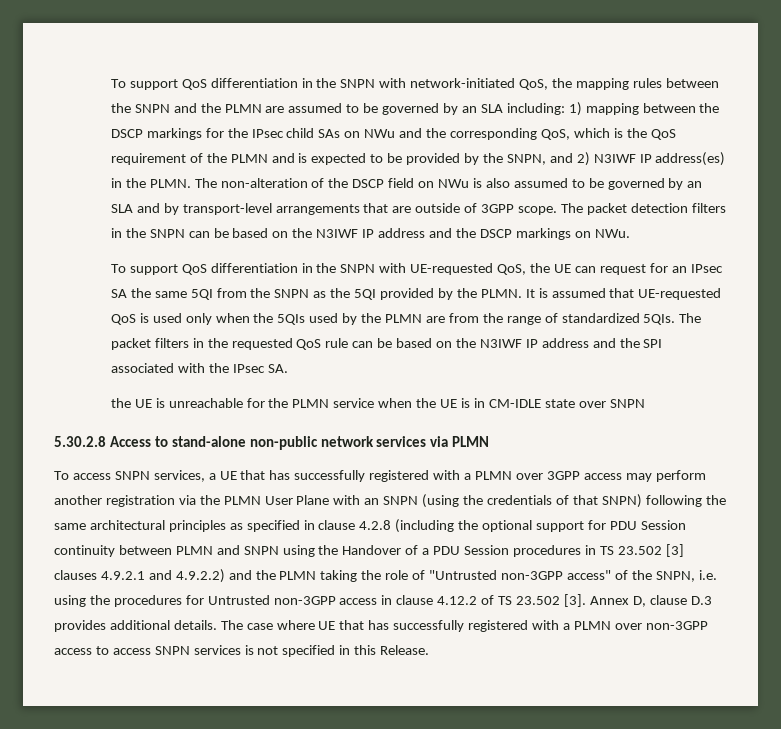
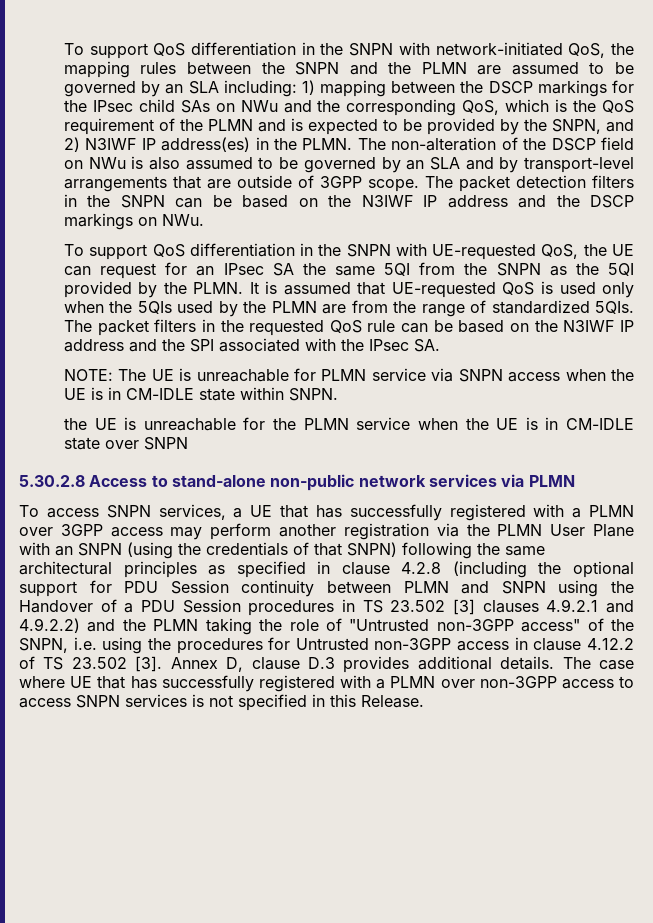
(288, 368) none -> [63,368,634,382] [63,387,338,401] // NOTE: The UE is unreachable for PLMN service via SNPN access when the UE is in CM-IDLE state within SNPN.

